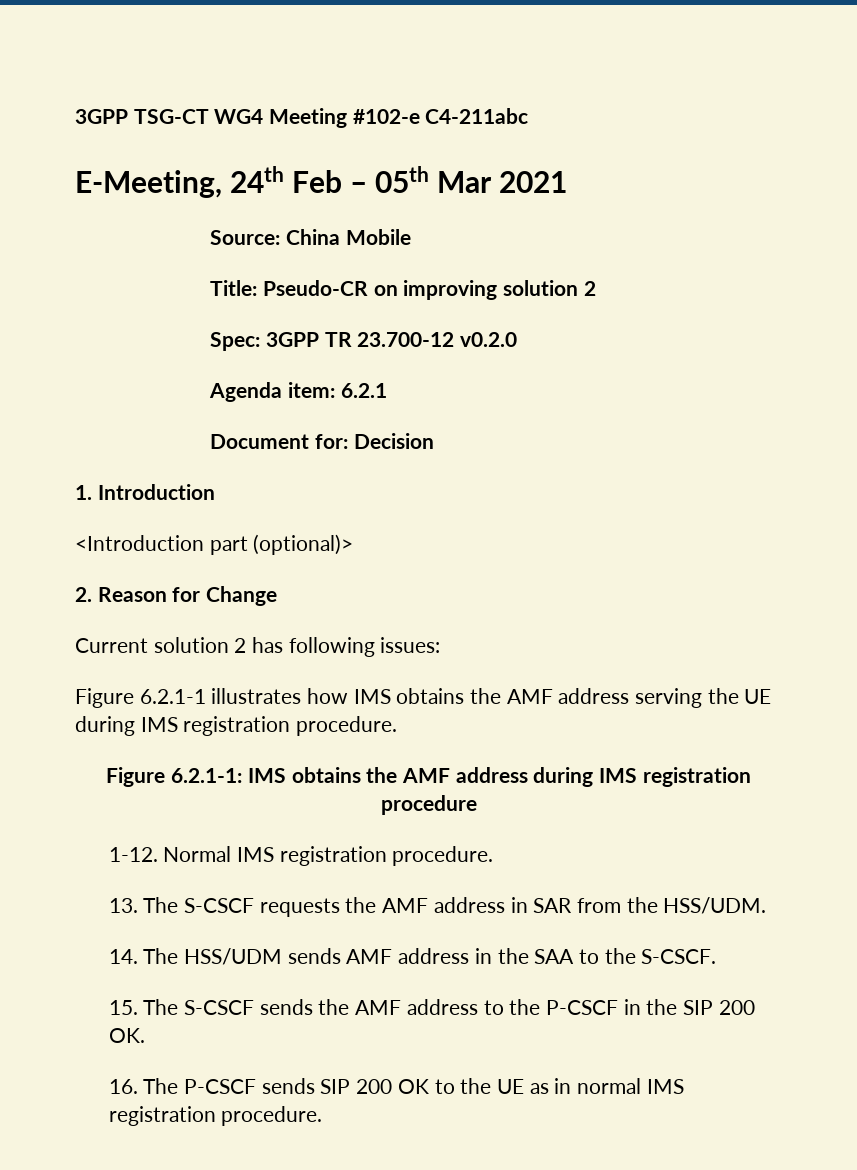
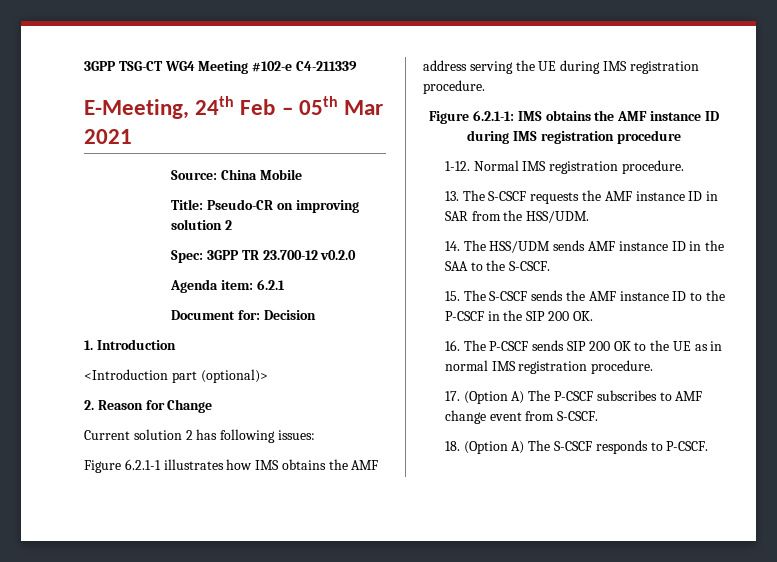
[425,108,529,124] C4-211abc -> [295,61,357,71] C4-211339
[455,767,528,783] address -> [649,111,719,121] instance ID
[433,897,505,913] address -> [635,191,703,201] instance ID
[398,948,470,964] address -> [618,241,686,251] instance ID
[406,999,478,1015] address -> [619,291,687,301] instance ID
(323, 1116) none -> [444,390,703,404] [444,410,599,424] [444,440,709,454] // 17. (Option A) The P-CSCF subscribes to AMF change event from S-CSCF. // 18. (Option A) The S-CSCF responds to P-CSCF.

